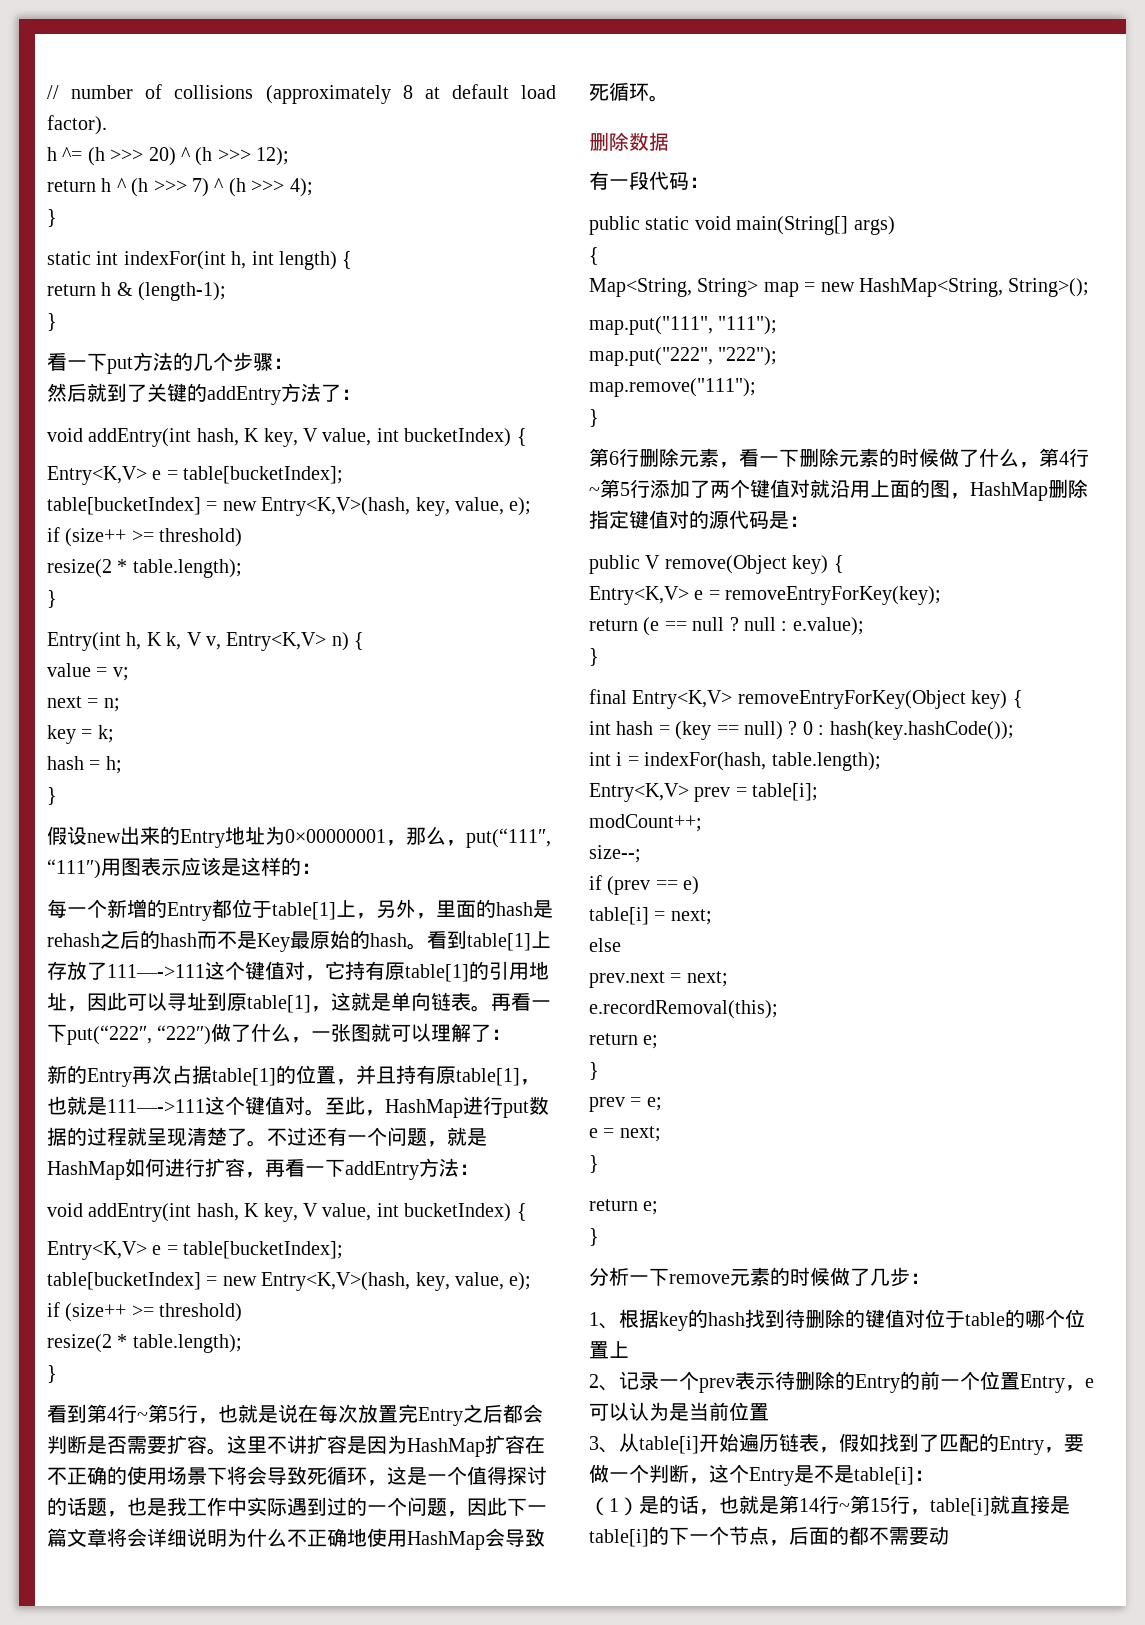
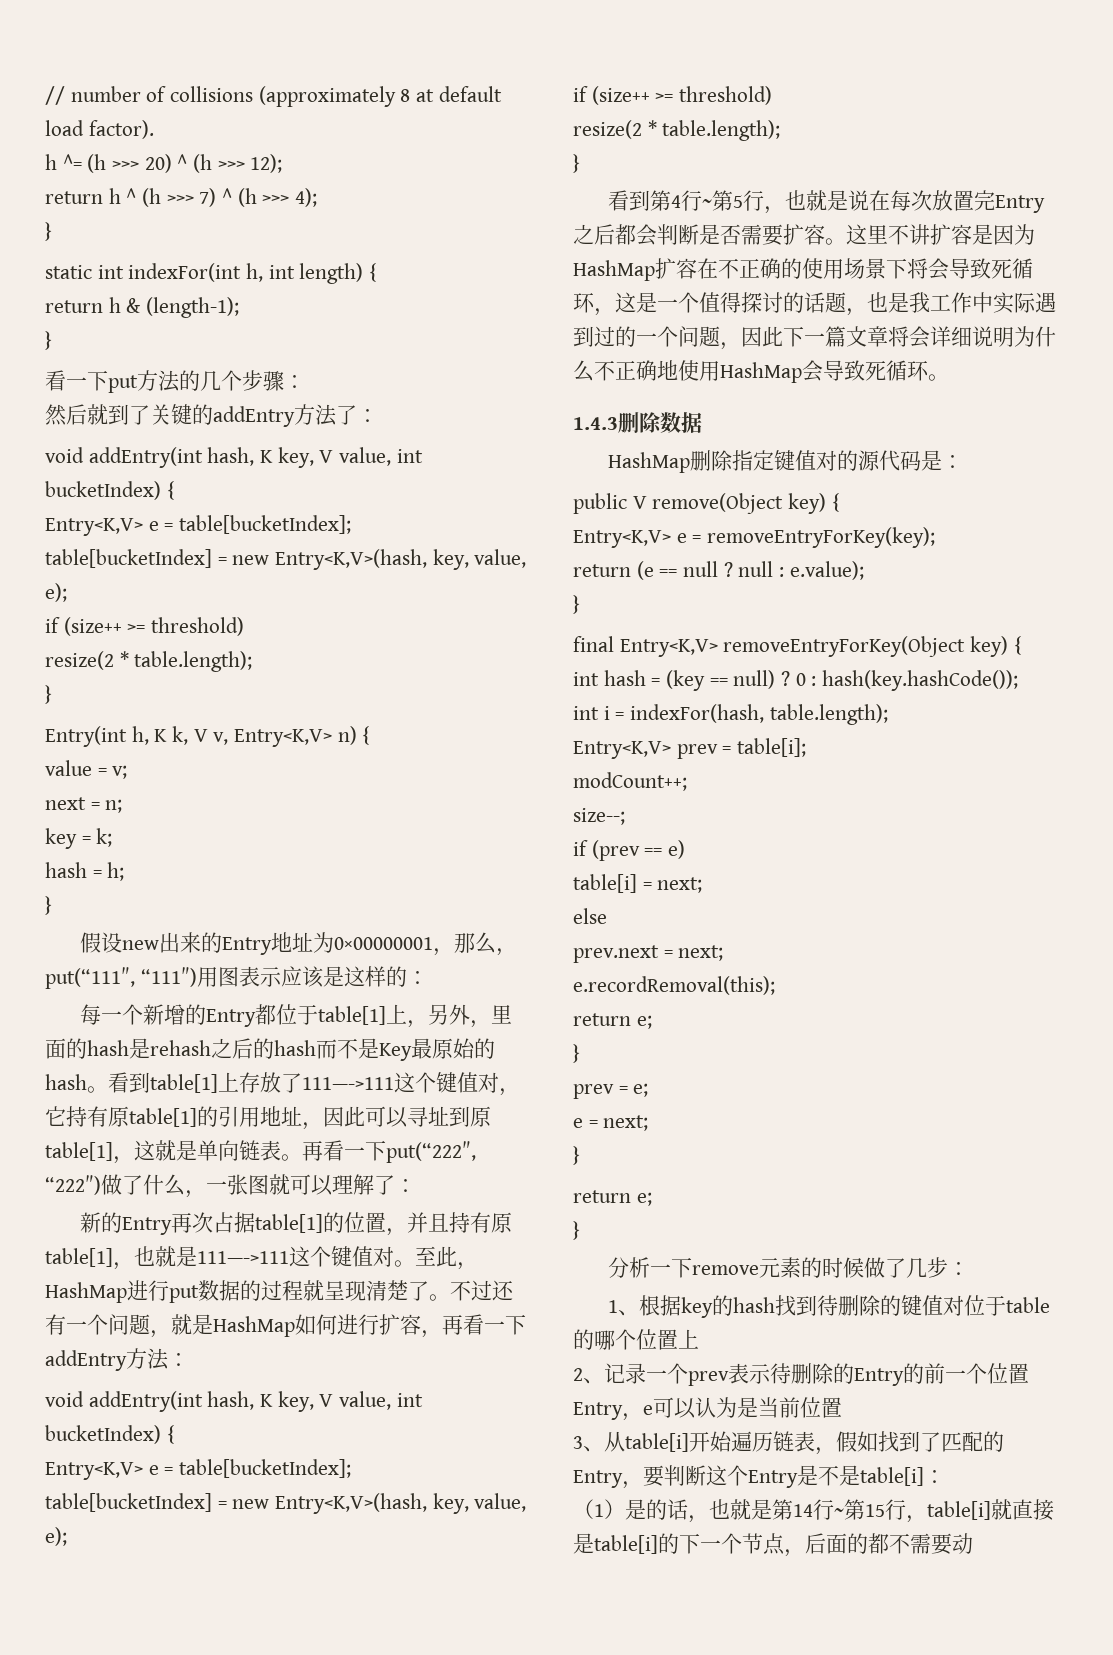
(669, 98) none -> [573,417,618,430] 1.4.3
[589,171,709,190] [589,216,895,235] [589,247,599,265] [589,278,1090,297] [589,316,778,335] [589,347,778,366] [589,378,756,397] [589,409,599,427] [589,448,1089,468] [589,479,970,499] 有一段代码： // public static void main(String[] args) // { // Map<String, String> map = new HashMap<String, String>(); // map.put("111", "111"); // map.put("222", "222"); // map.remove("111"); // } // 第6行删除元素，看一下删除元素的时候做了什么，第4行~第5行添加了两个键值对就沿用上面的图， -> (702, 422) none
[589,1464,709,1484] 做一个判断， -> [664,1465,706,1486] 判断

